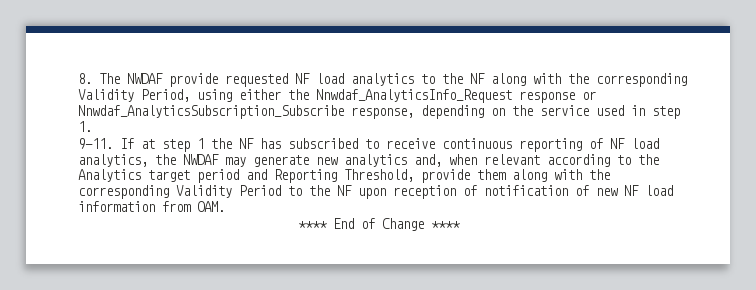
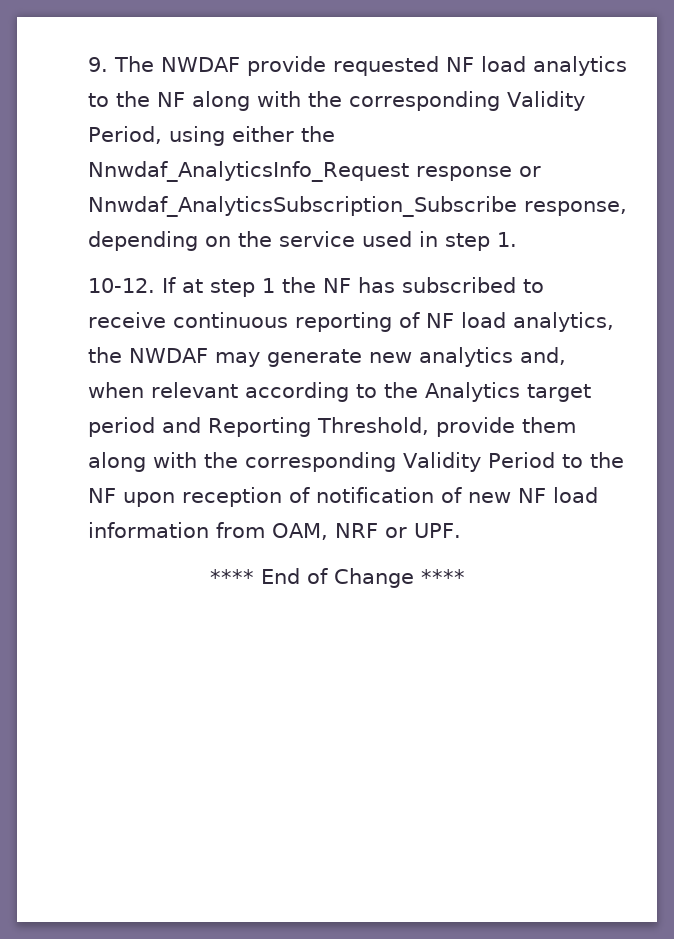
[78,73,93,84] 8. -> [87,57,108,72] 9.
[78,138,114,149] 9-11. -> [87,278,155,293] 10-12.
[197,201,226,212] OAM. -> [271,523,461,540] OAM, NRF or UPF.

